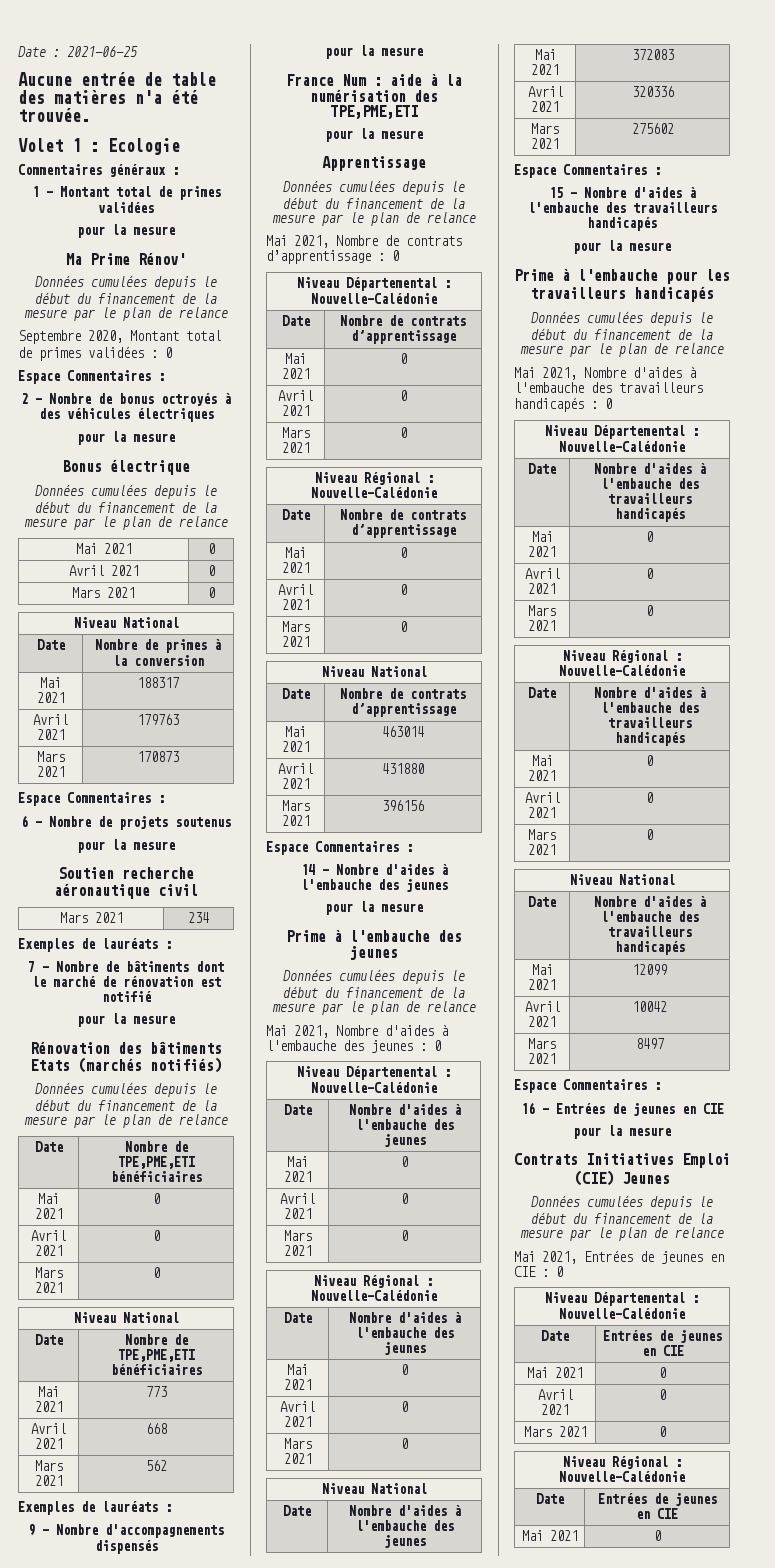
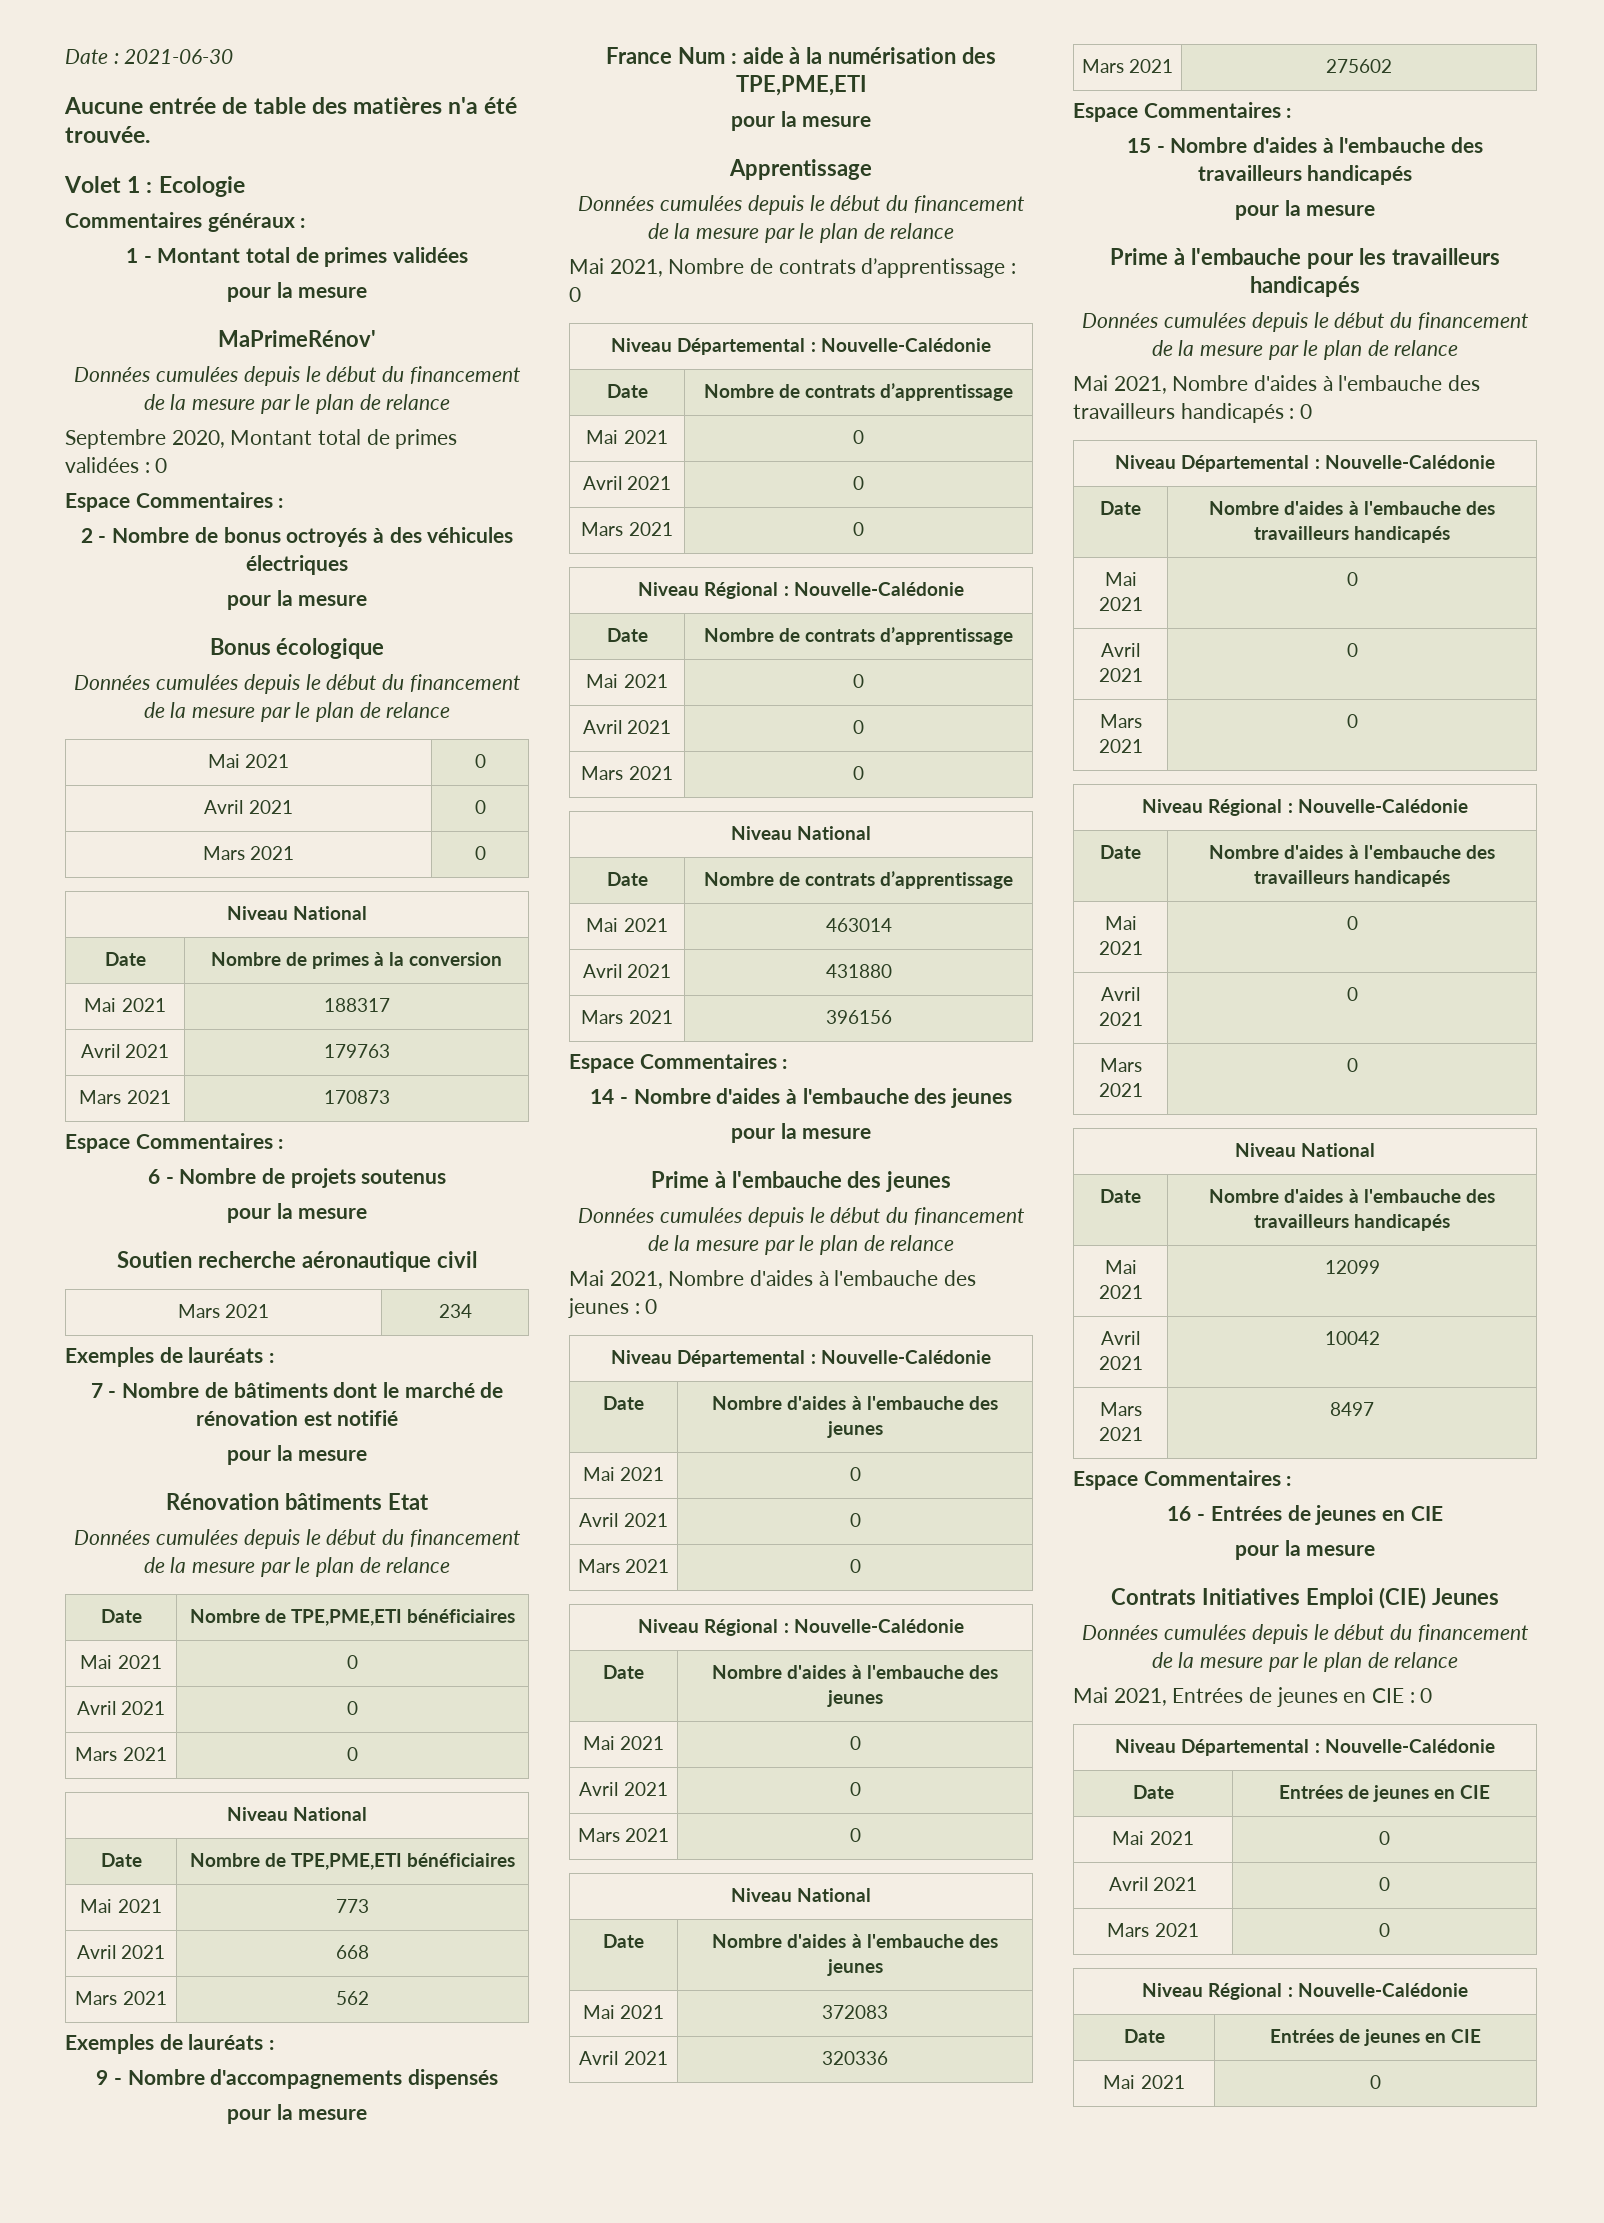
[67,45,138,57] 2021-06-25 -> [124,49,234,64] 2021-06-30
[66,252,186,265] Ma Prime Rénov' -> [218,330,376,347] MaPrimeRénov'
[110,459,190,475] électrique -> [276,638,385,659] écologique
[118,1041,222,1054] [30,1057,222,1073] des bâtiments Etats (marchés notifiés) -> [285,1493,429,1510] bâtiments Etat

